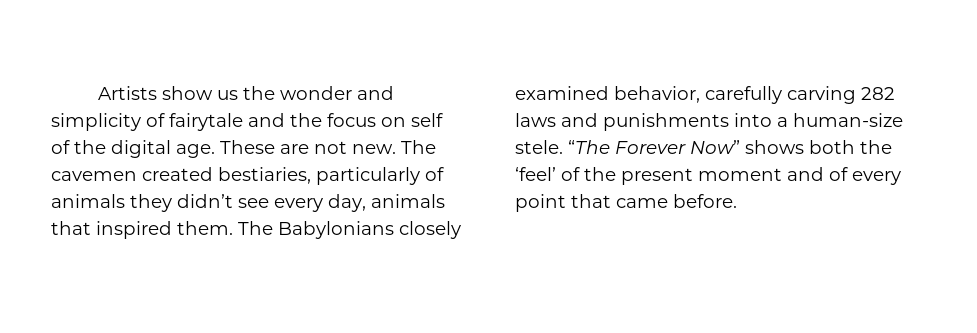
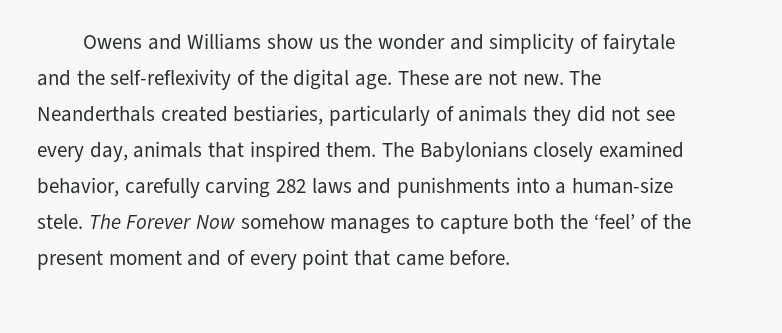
[97,86,157,100] Artists -> [83,33,262,50] Owens and Williams
[327,113,443,127] focus on self -> [110,69,232,90] self-reflexivity
[51,171,137,181] cavemen -> [37,106,155,122] Neanderthals
[177,194,233,208] didn’t -> [576,105,641,122] did not
[568,140,804,154] “The Forever Now” shows -> [88,214,508,234] The Forever Now somehow manages to capture

